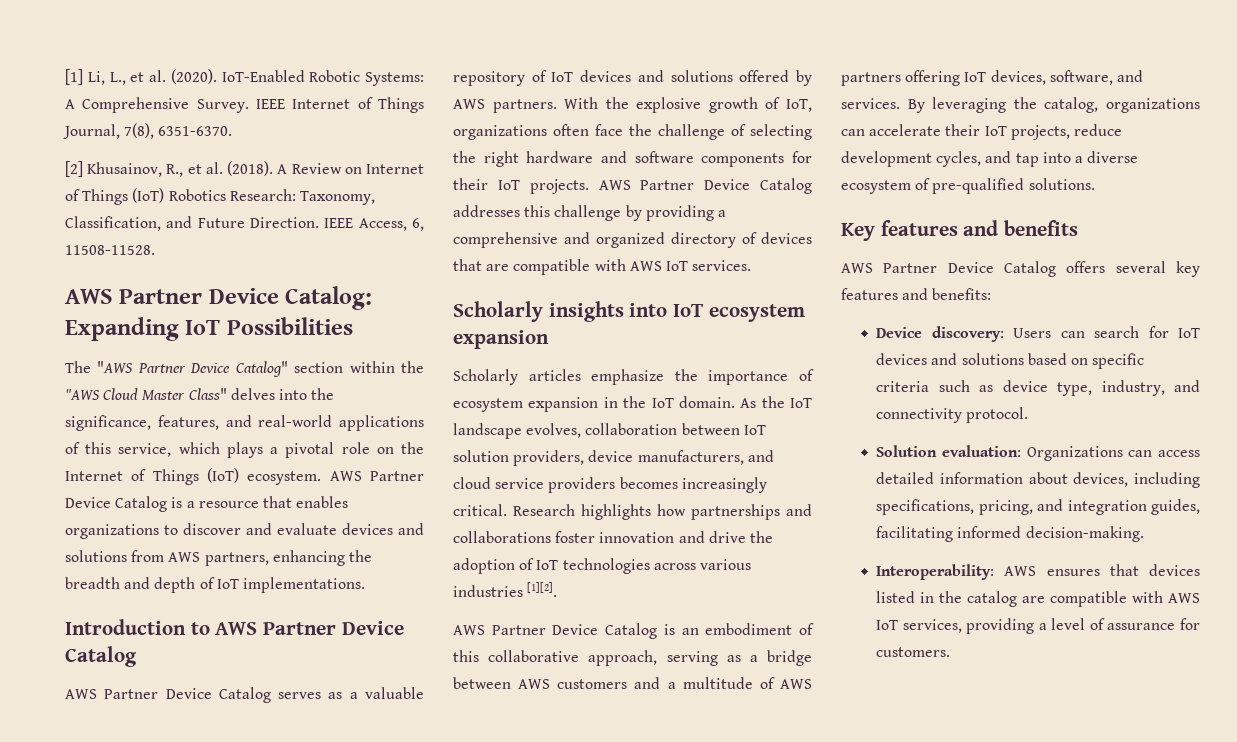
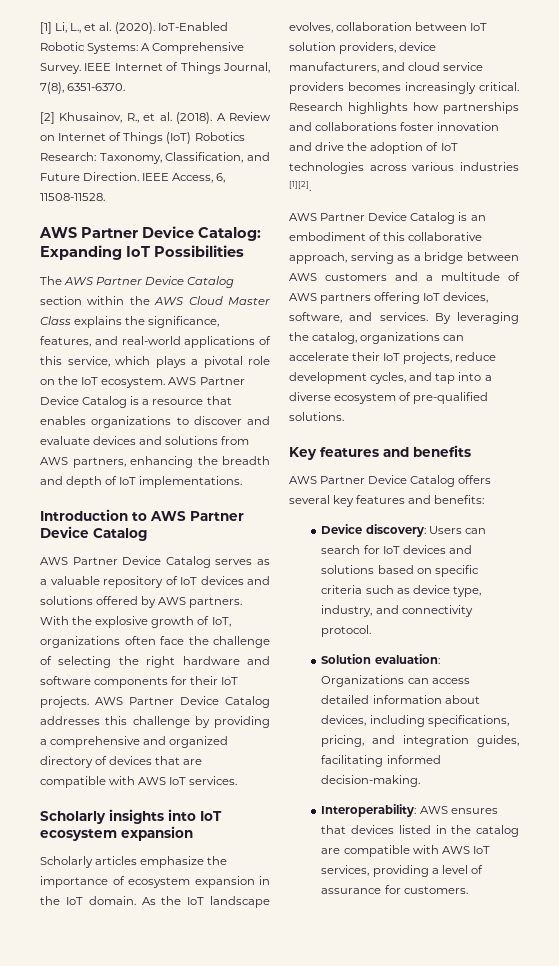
[97,361,288,377] "AWS Partner Device Catalog" -> [64,276,235,288] AWS Partner Device Catalog
[65,389,100,400] "AWS -> [154,297,185,305] AWS
[188,388,307,400] Class" delves into -> [40,316,123,328] Class explains
[65,468,239,485] Internet of Things (IoT) -> [81,377,99,385] IoT

